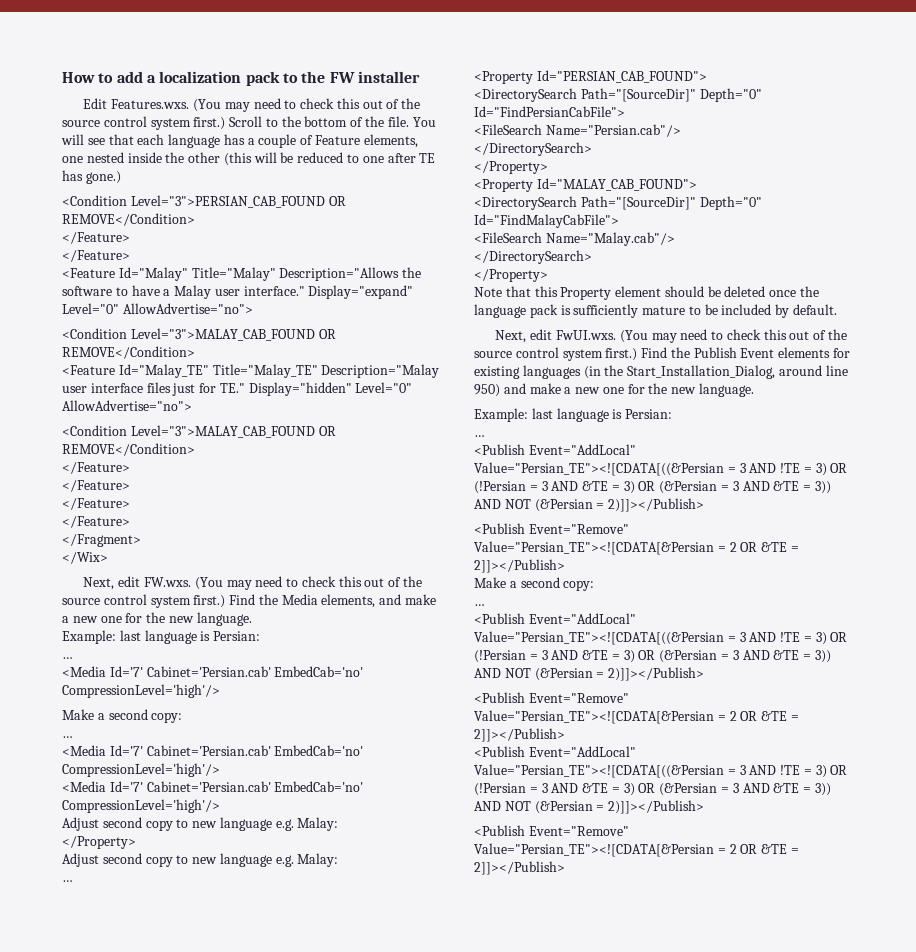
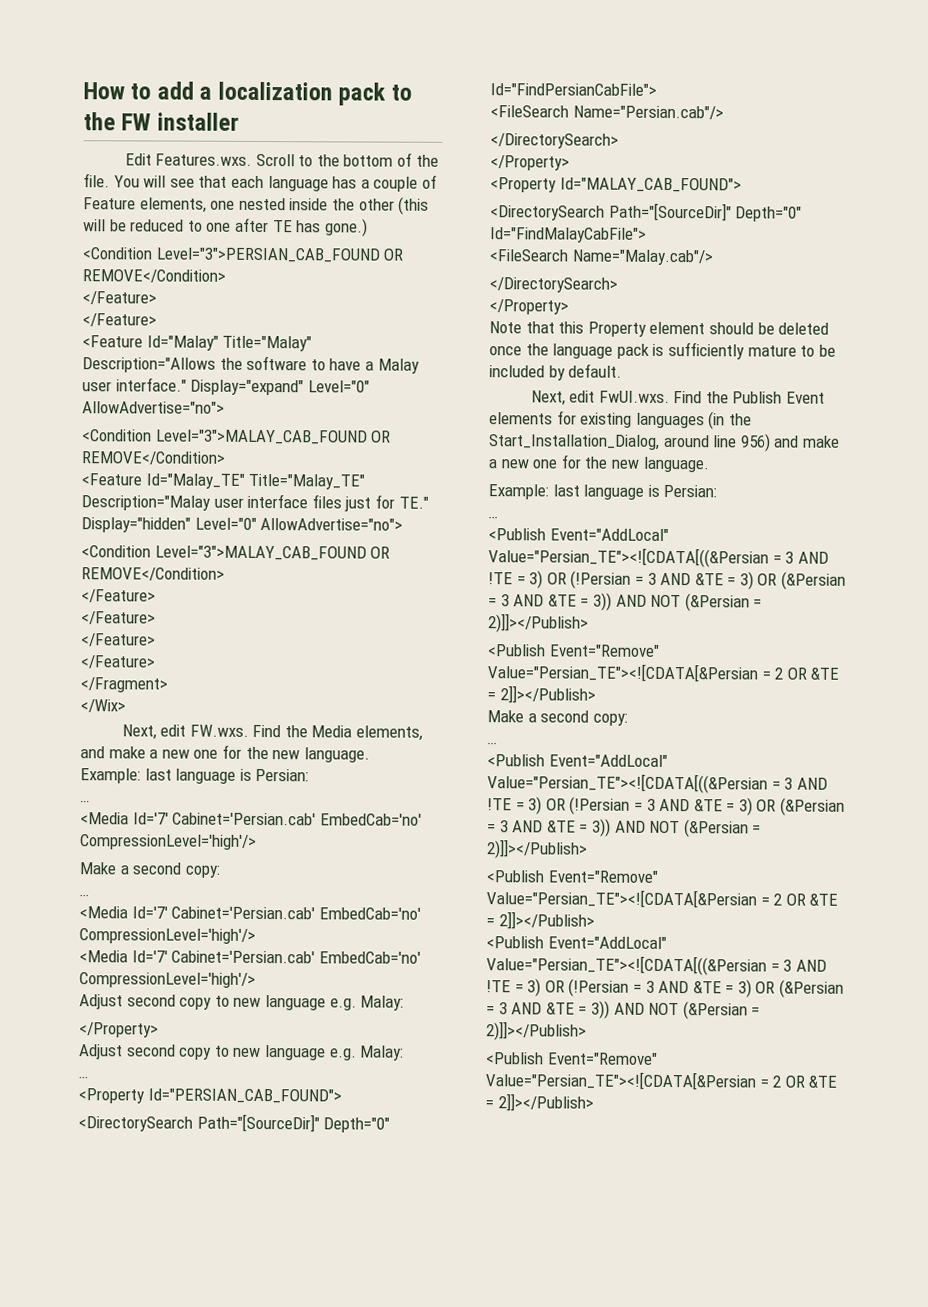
[192,98,421,112] [62,116,226,130] (You may need to check this out of the source control system first.) -> (253, 159) none
[194,576,423,590] [62,594,226,608] (You may need to check this out of the source control system first.) -> (249, 730) none
[619,329,848,343] [474,347,638,361] (You may need to check this out of the source control system first.) -> (670, 396) none
[474,384,500,397] 950) -> [739,433,771,452] 956)

